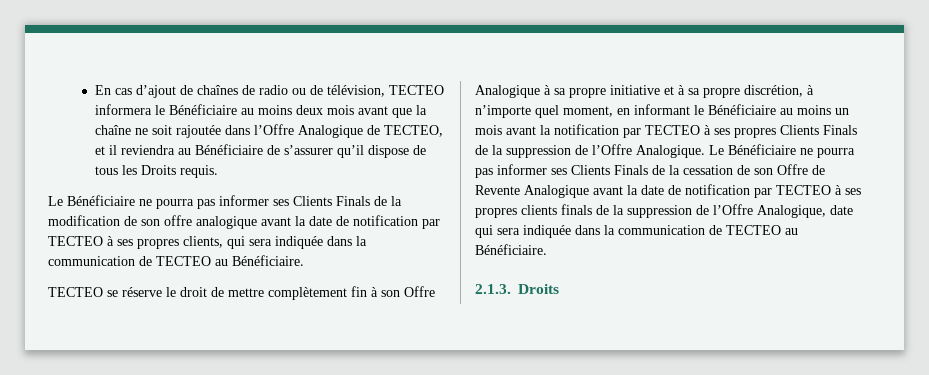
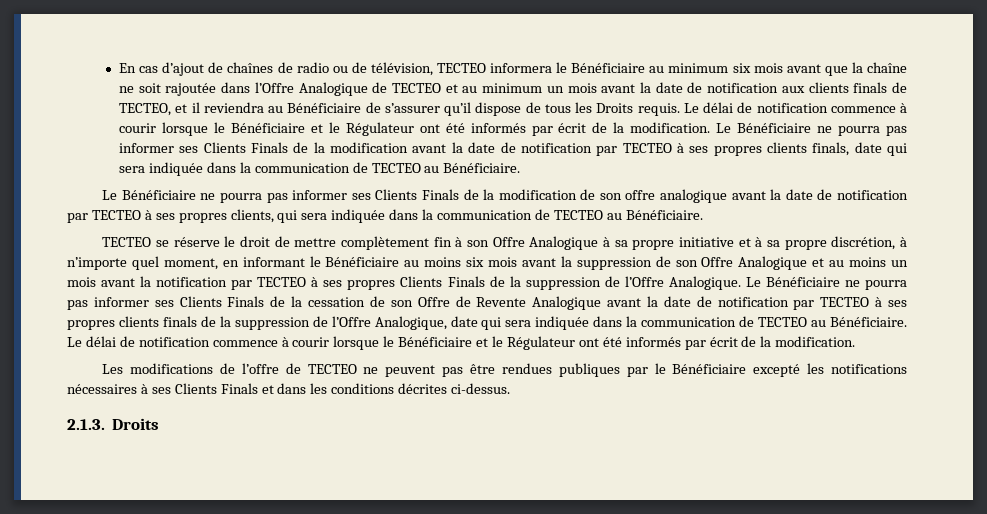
[257,105,323,115] moins deux -> [668,63,751,73] minimum six
(380, 130) none -> [392,82,908,93] TECTEO et au minimum un mois avant la date de notification aux clients finals de
(218, 171) none -> [683,102,907,113] [119,122,907,136] [119,142,907,156] [119,162,521,176] Le délai de notification commence à courir lorsque le Bénéficiaire et le Régulateur ont été informés par écrit de la modification. Le Bénéficiaire ne pourra pas informer ses Clients Finals de la modification avant la date de notification par TECTEO à ses propres clients finals, date qui sera indiquée dans la communication de TECTEO au Bénéficiaire.
(831, 110) none -> [466,256,887,270] six mois avant la suppression de son Offre Analogique et au moins
(547, 249) none -> [67,336,856,350] [102,363,907,377] [67,383,511,394] Le délai de notification commence à courir lorsque le Bénéficiaire et le Régulateur ont été informés par écrit de la modification. // Les modifications de l’offre de TECTEO ne peuvent pas être rendues publiques par le Bénéficiaire excepté les notifications nécessaires à ses Clients Finals et dans les conditions décrites ci-dessus.

